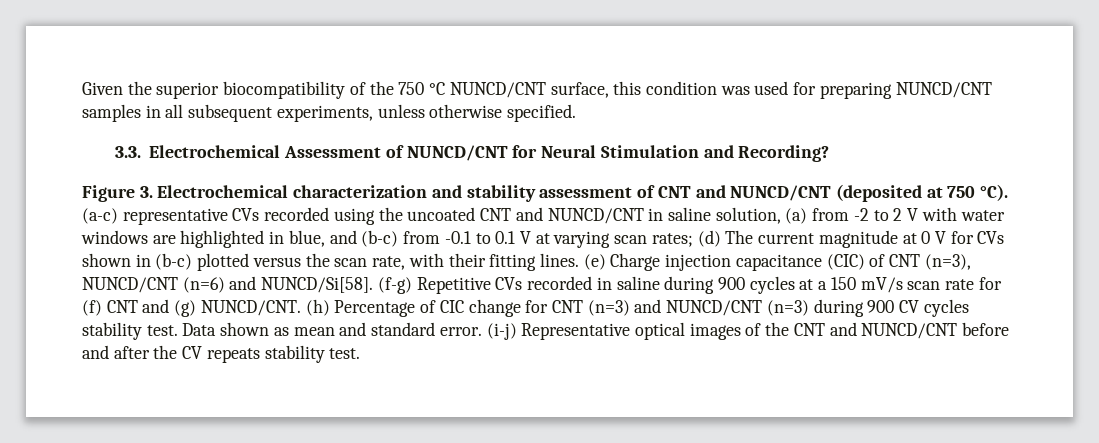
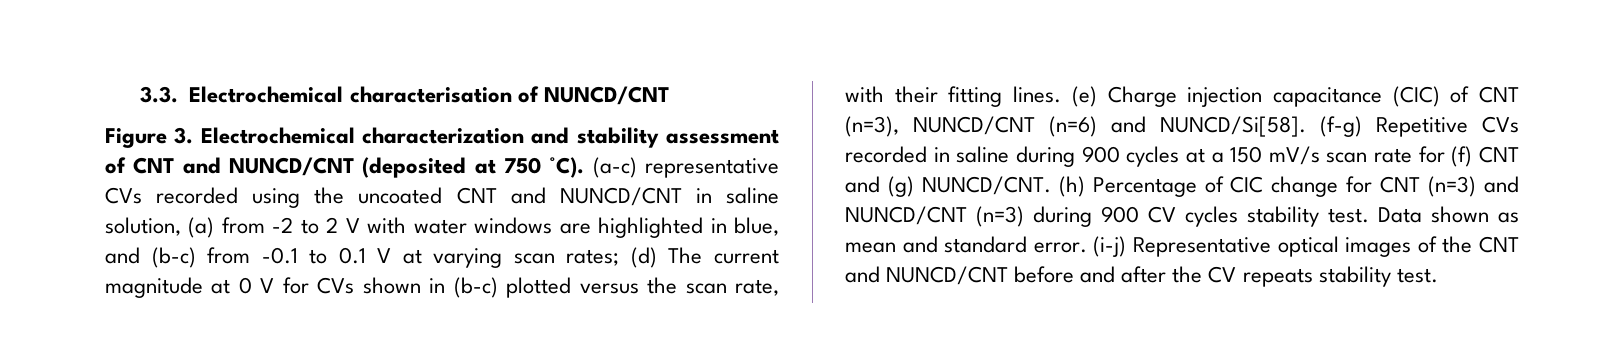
[82,81,992,99] [82,104,577,122] Given the superior biocompatibility of the 750 °C NUNCD/CNT surface, this condition was used for preparing NUNCD/CNT samples in all subsequent experiments, unless otherwise specified. // -> (140, 94) none
[284,146,382,158] Assessment -> [349,86,512,103] characterisation
[512,145,830,162] for Neural Stimulation and Recording? -> (669, 95) none

